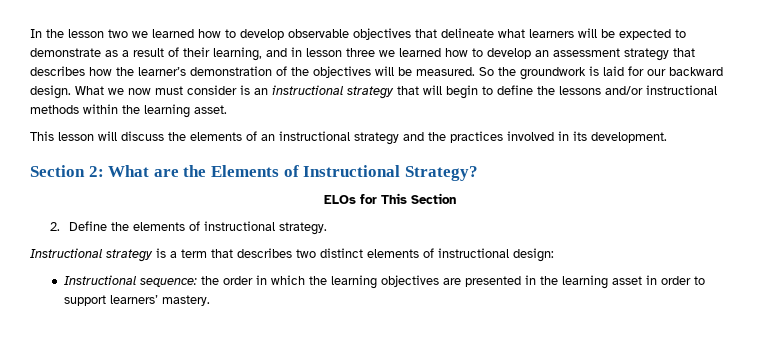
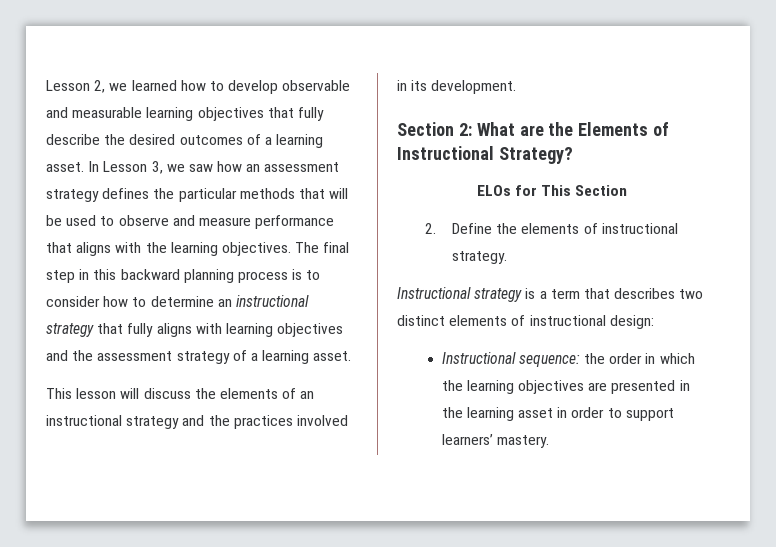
[30,29,128,38] In the lesson two -> [46,80,106,93] Lesson 2,
[353,28,686,40] [30,47,695,61] [30,66,723,80] [30,85,717,99] [30,104,140,114] objectives that delineate what learners will be expected to demonstrate as a result of their learning, and in lesson three we learned how to develop an assessment strategy that describes how the learner’s demonstration of the objectives will be measured. So the groundwork is laid for our backward design. What we now must consider is an instructional strategy that will begin to define the lessons and/or instructional methods within the -> [46,107,324,121] [46,134,324,148] [46,161,340,174] [46,188,349,202] [46,215,335,229] [46,242,350,256] [46,269,321,283] [46,295,309,307] [46,323,344,337] [46,350,258,364] and measurable learning objectives that fully describe the desired outcomes of a learning asset. In Lesson 3, we saw how an assessment strategy defines the particular methods that will be used to observe and measure performance that aligns with the learning objectives. The final step in this backward planning process is to consider how to determine an instructional strategy that fully aligns with learning objectives and the assessment strategy of a

